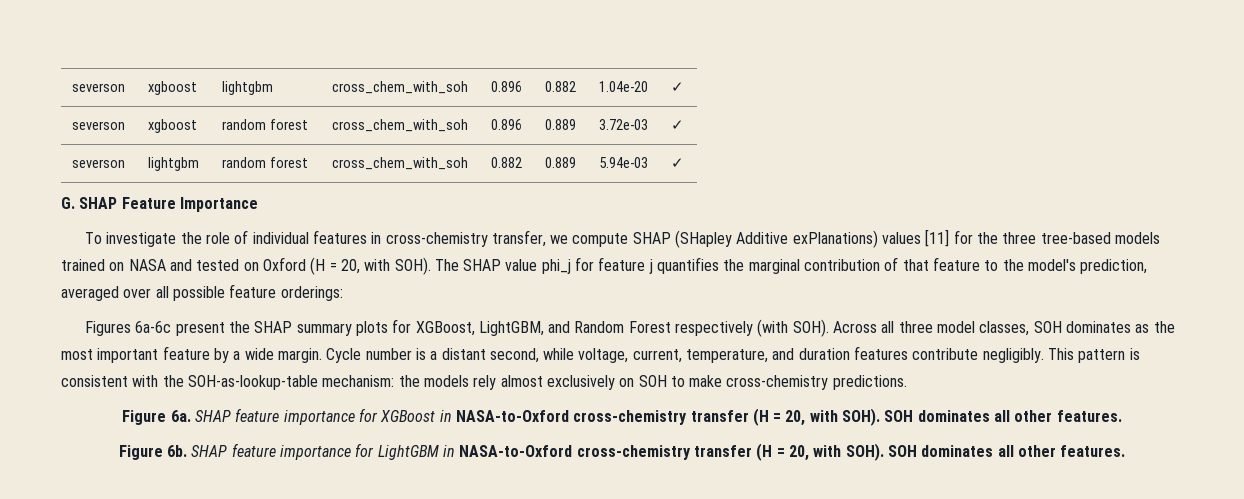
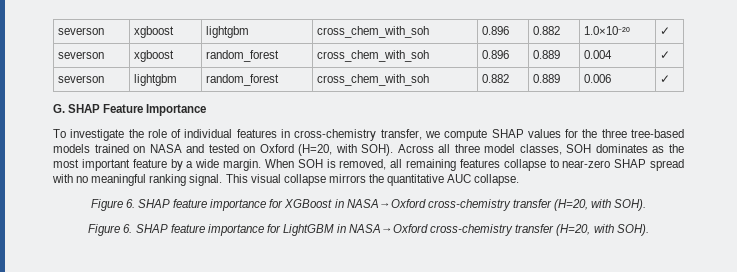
[599,81,649,92] 1.04e-20 -> [583,26,630,35] 1.0×10⁻²⁰
[222,119,308,130] random forest -> [205,50,279,62] random_forest
[599,119,649,130] 3.72e-03 -> [583,50,612,59] 0.004
[222,157,308,168] random forest -> [205,74,279,86] random_forest
[599,157,649,168] 5.94e-03 -> [583,74,611,83] 0.006
[675,229,950,248] (SHapley Additive exPlanations) values [11] -> [527,129,561,138] values
[310,257,1148,275] [61,284,343,301] [84,319,789,337] (H = 20, with SOH). The SHAP value phi_j for feature j quantifies the marginal contribution of that feature to the model's prediction, averaged over all possible feature orderings: // Figures 6a-6c present the SHAP summary plots for XGBoost, LightGBM, and Random Forest respectively (with -> [298,144,357,156] (H=20, with
[326,346,1140,363] [61,375,907,390] [122,410,191,425] Cycle number is a distant second, while voltage, current, temperature, and duration features contribute negligibly. This pattern is consistent with the SOH-as-lookup-table mechanism: the models rely almost exclusively on SOH to make cross-chemistry predictions. // Figure 6a. -> [264,159,684,171] [52,174,520,186] [90,199,135,211] When SOH is removed, all remaining features collapse to near-zero SHAP spread with no meaningful ranking signal. This visual collapse mirrors the quantitative AUC collapse. // Figure 6.
[455,408,1122,426] [118,445,188,460] NASA-to-Oxford cross-chemistry transfer (H = 20, with SOH). SOH dominates all other features. // Figure 6b. -> [346,199,647,211] [88,224,133,236] NASA→Oxford cross-chemistry transfer (H=20, with SOH). // Figure 6.
[459,443,1126,461] NASA-to-Oxford cross-chemistry transfer (H = 20, with SOH). SOH dominates all other features. -> [349,224,649,236] NASA→Oxford cross-chemistry transfer (H=20, with SOH).

